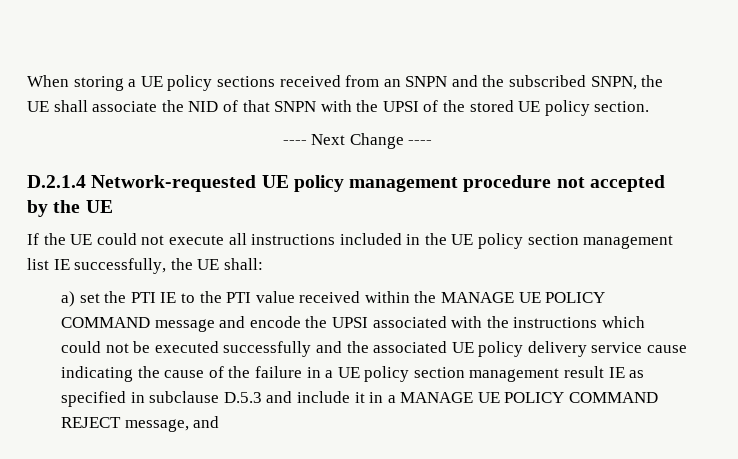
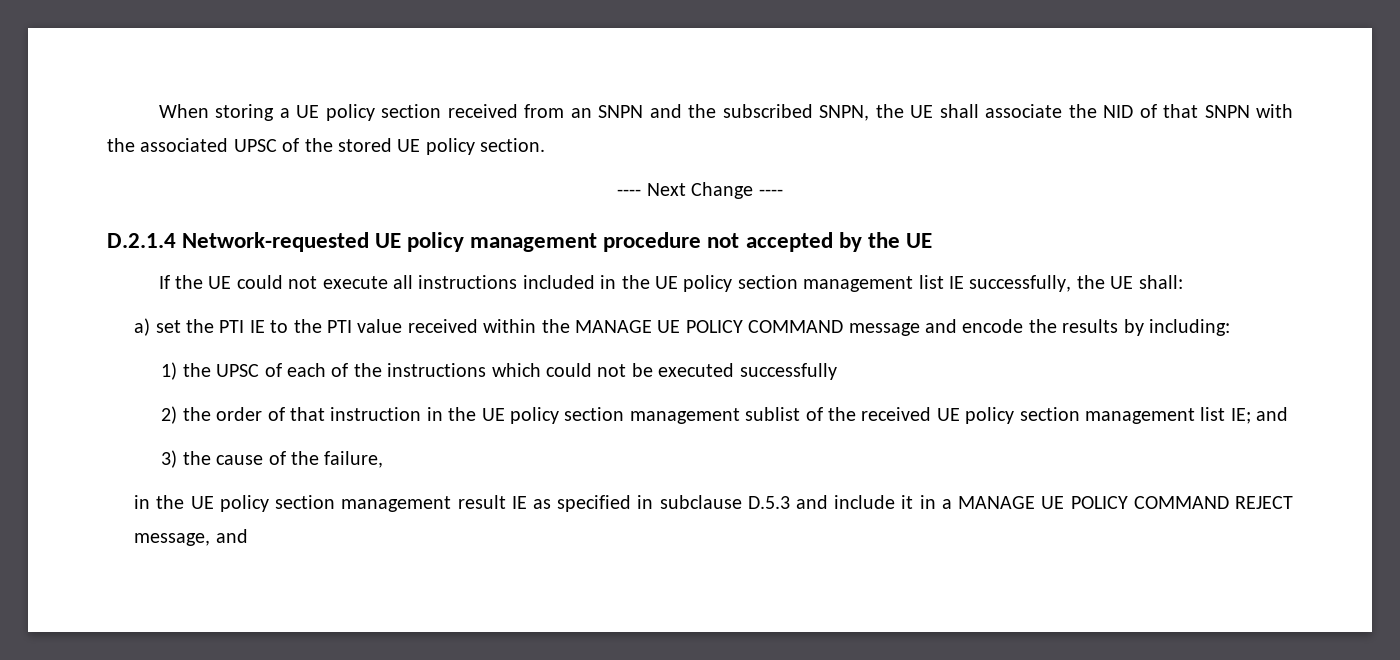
[216,76,275,87] sections -> [381,104,442,118] section
[382,101,419,112] UPSI -> [140,138,277,152] associated UPSC
[331,316,483,328] UPSI associated with -> [1062,319,1231,336] [161,362,349,380] results by including: // 1) the UPSC of each of
[315,341,688,357] [60,366,133,382] and the associated UE policy delivery service cause indicating -> [161,406,1289,424] [161,450,178,468] // 2) the order of that instruction in the UE policy section management sublist of the received UE policy section management list IE; and // 3)
[254,366,334,378] failure in a -> [324,451,384,468] [134,495,185,509] failure, // in the

